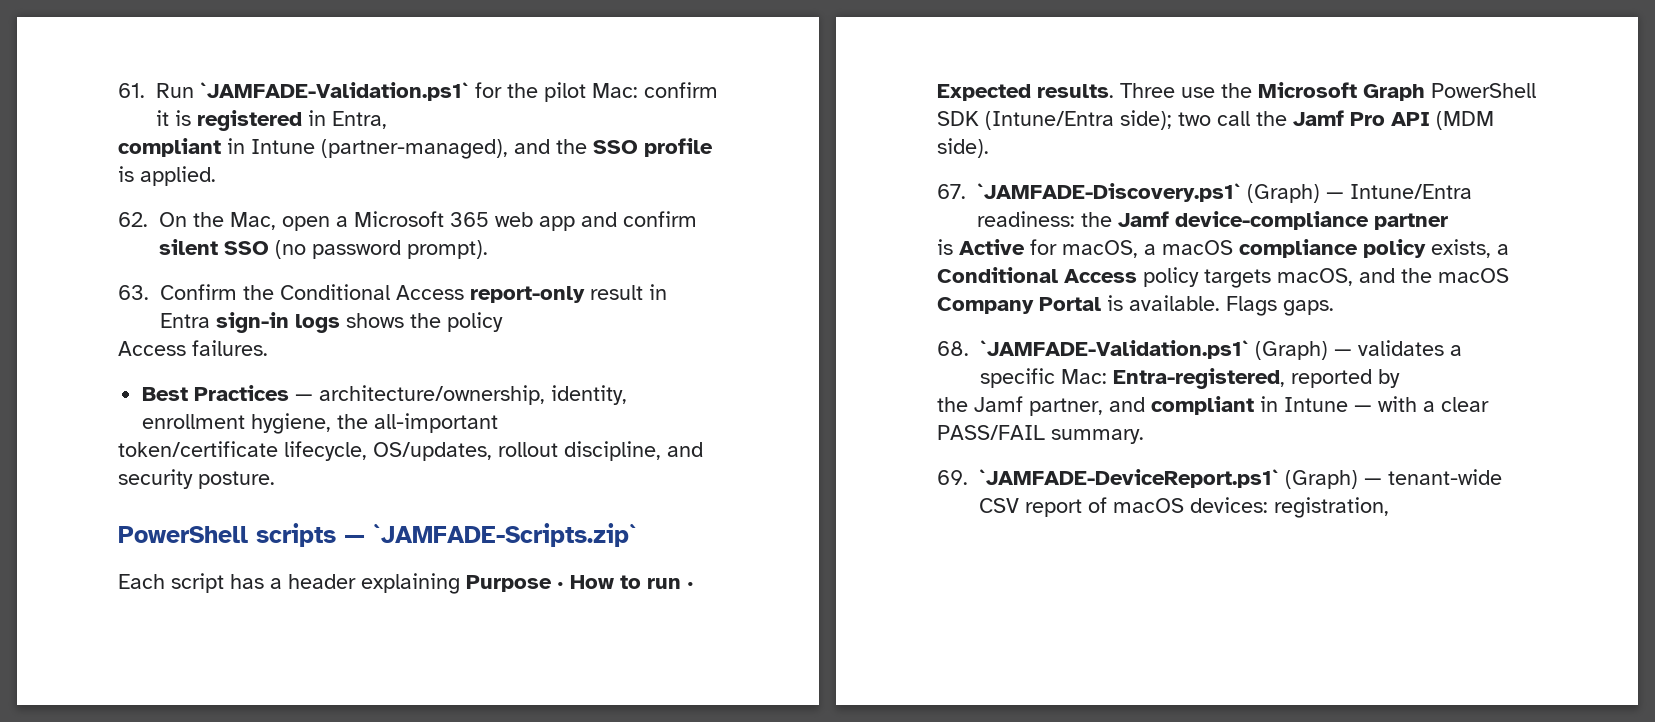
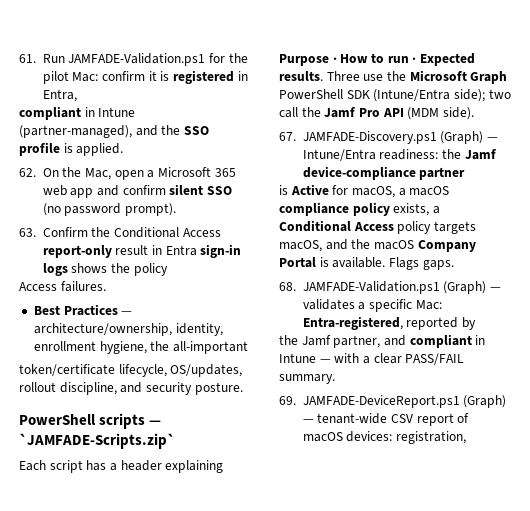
[200,82,469,101] `JAMFADE-Validation.ps1` -> [68,53,206,66] JAMFADE-Validation.ps1
[977,183,1241,202] `JAMFADE-Discovery.ps1` -> [302,131,437,144] JAMFADE-Discovery.ps1
[980,340,1249,359] `JAMFADE-Validation.ps1` -> [302,281,440,294] JAMFADE-Validation.ps1
[979,469,1279,488] `JAMFADE-DeviceReport.ps1` -> [302,395,460,408] JAMFADE-DeviceReport.ps1

